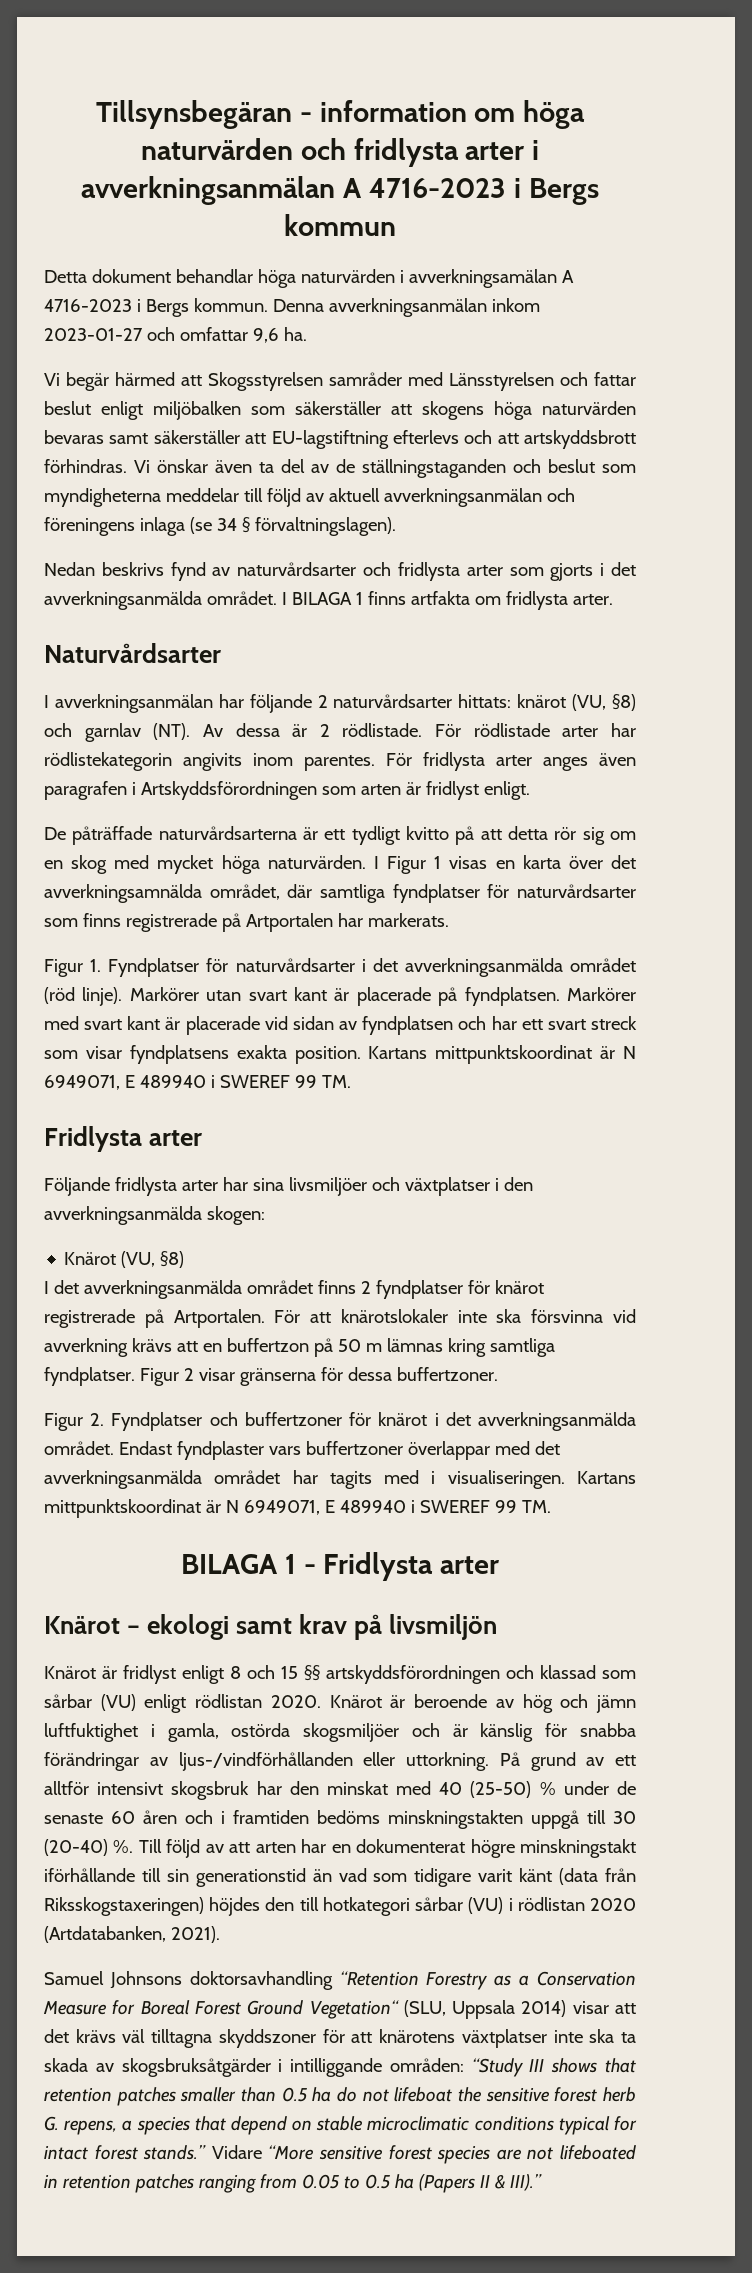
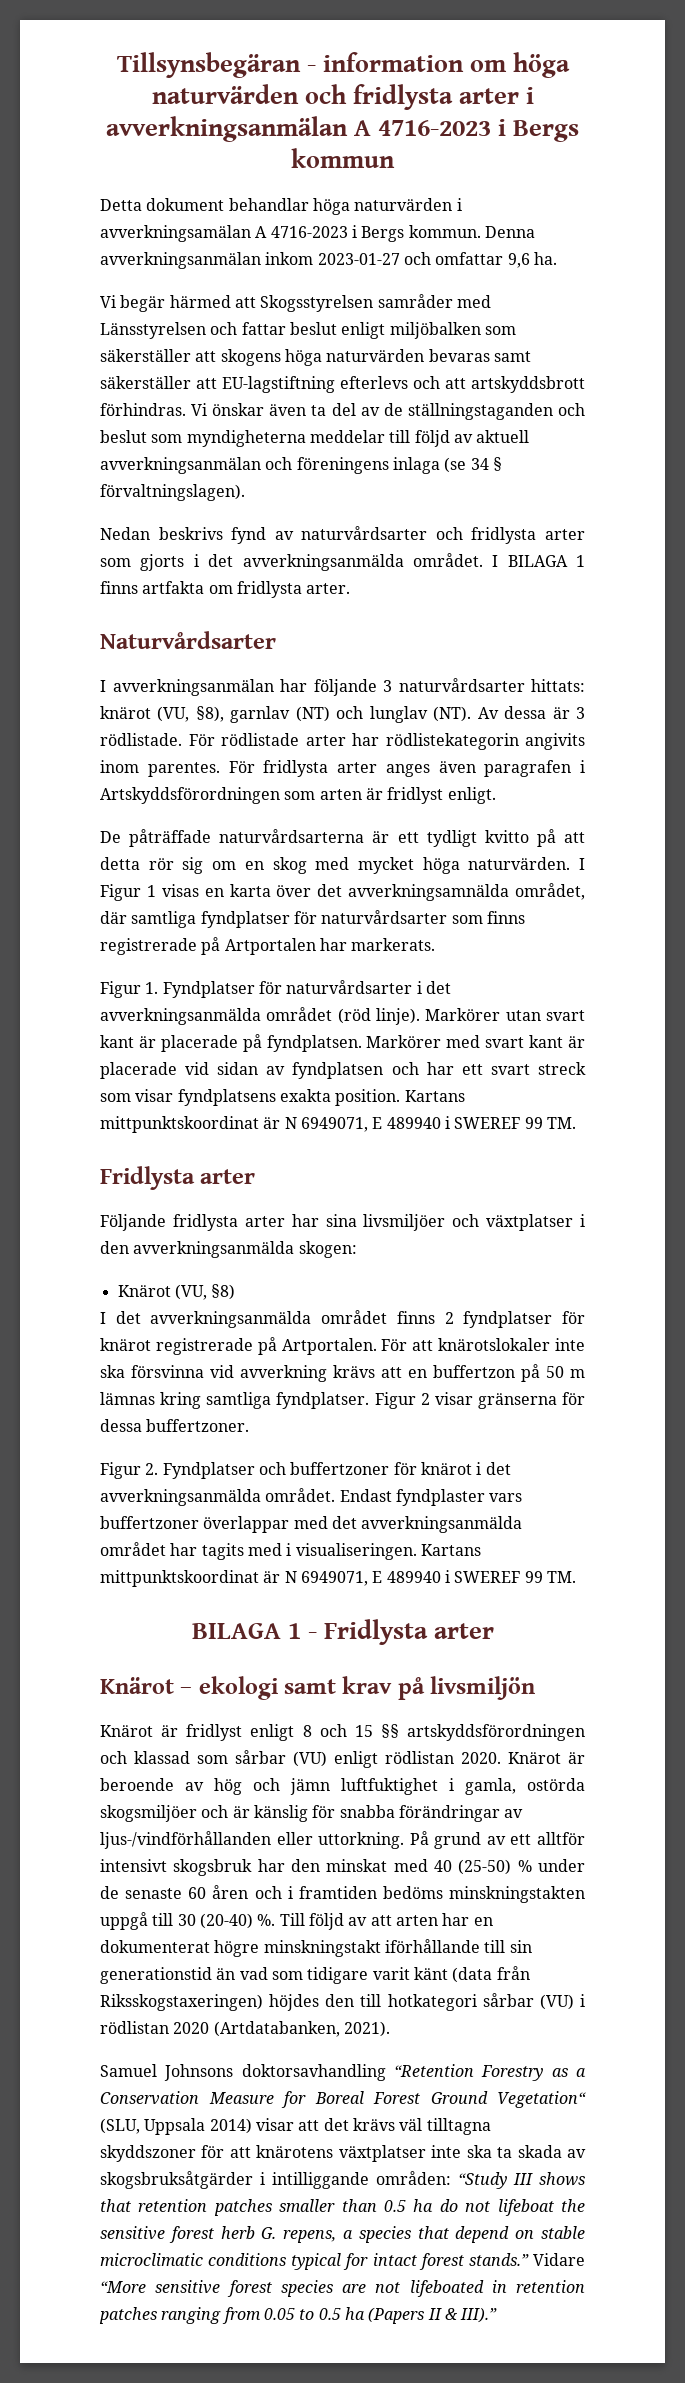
[317,695,328,708] 2 -> [383,680,392,692] 3
[611,694,636,711] [44,723,141,742] §8) och garnlav -> [195,706,428,723] §8), garnlav (NT) och lunglav
[319,724,330,737] 2 -> [576,707,585,719] 3

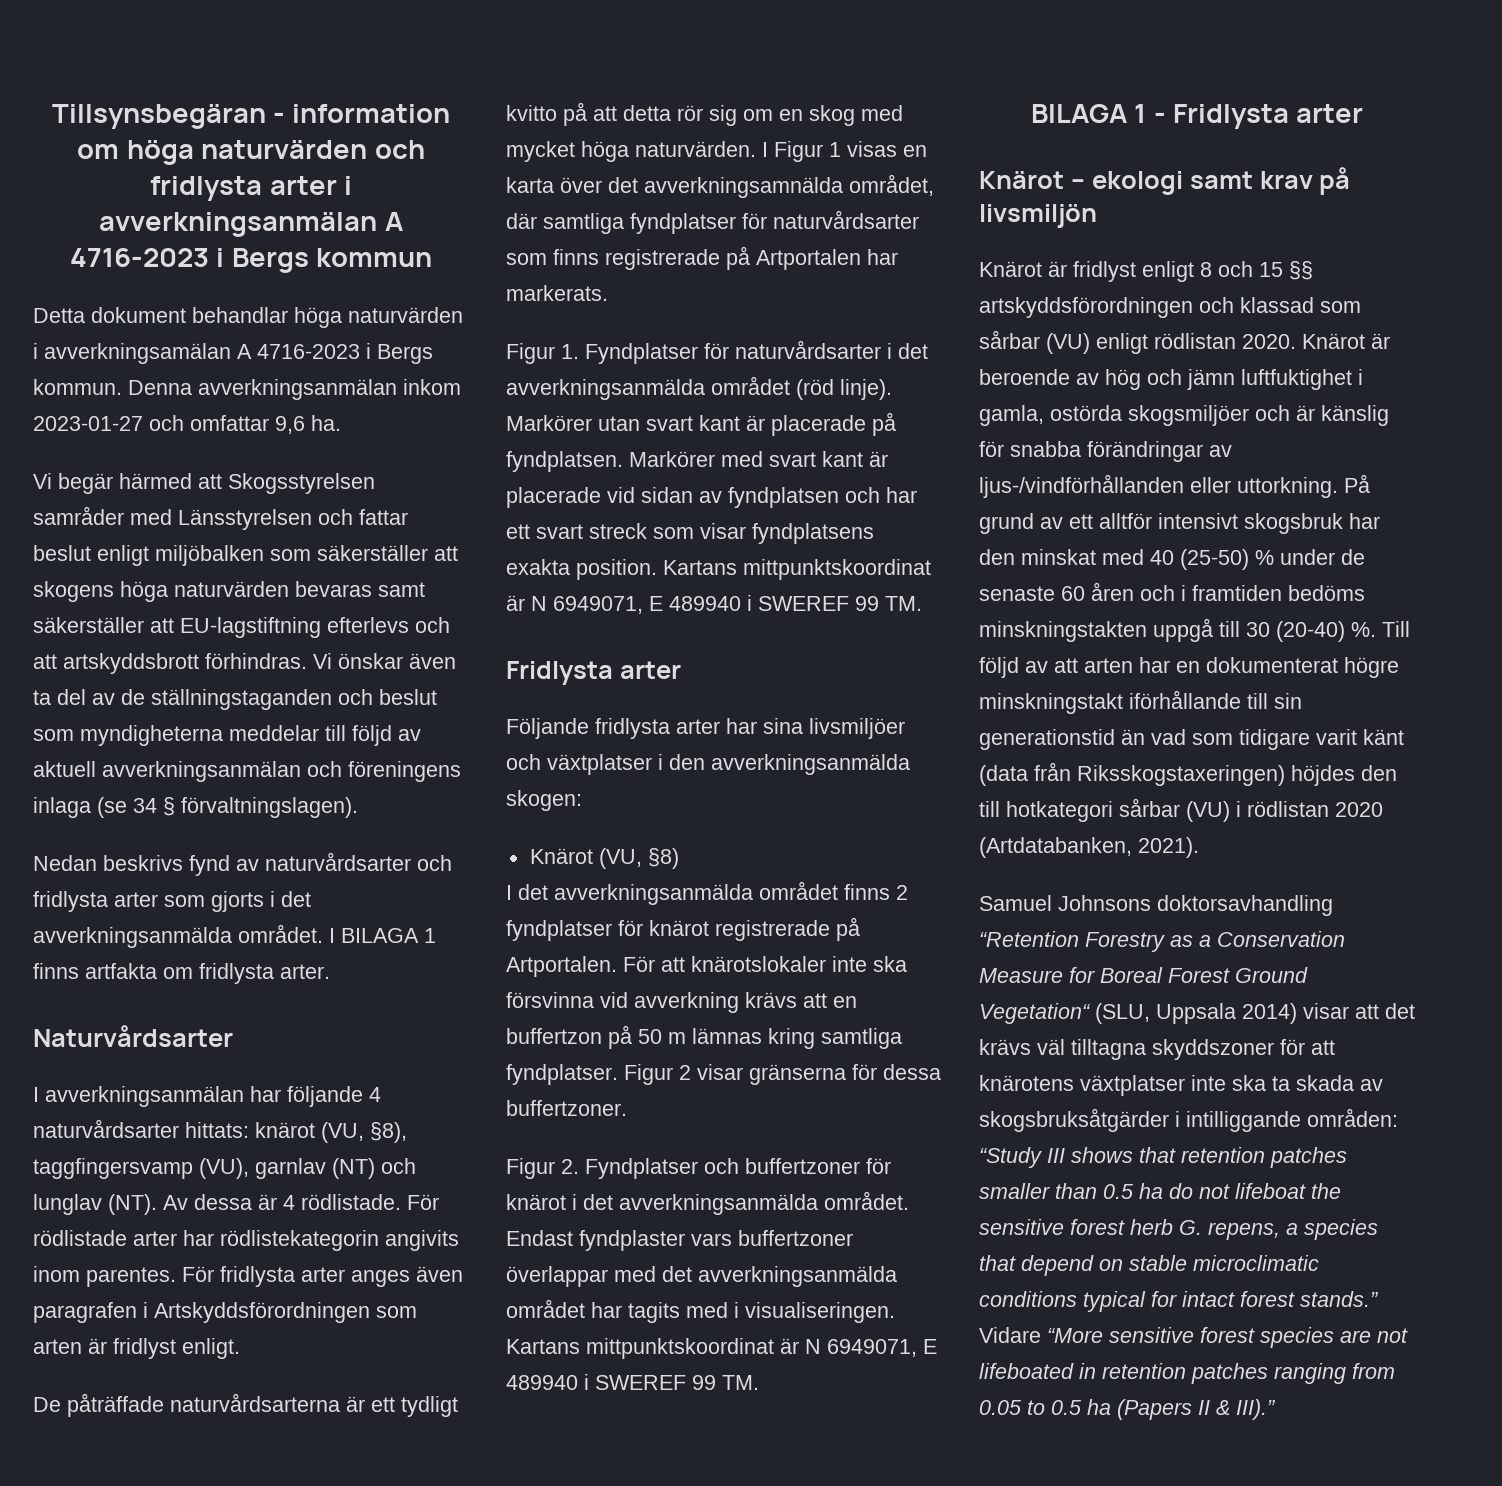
[383,680,392,692] 3 -> [369,1087,381,1102] 4
(224, 714) none -> [33,1158,249,1179] taggfingersvamp (VU),
[576,707,585,719] 3 -> [283,1195,295,1210] 4

